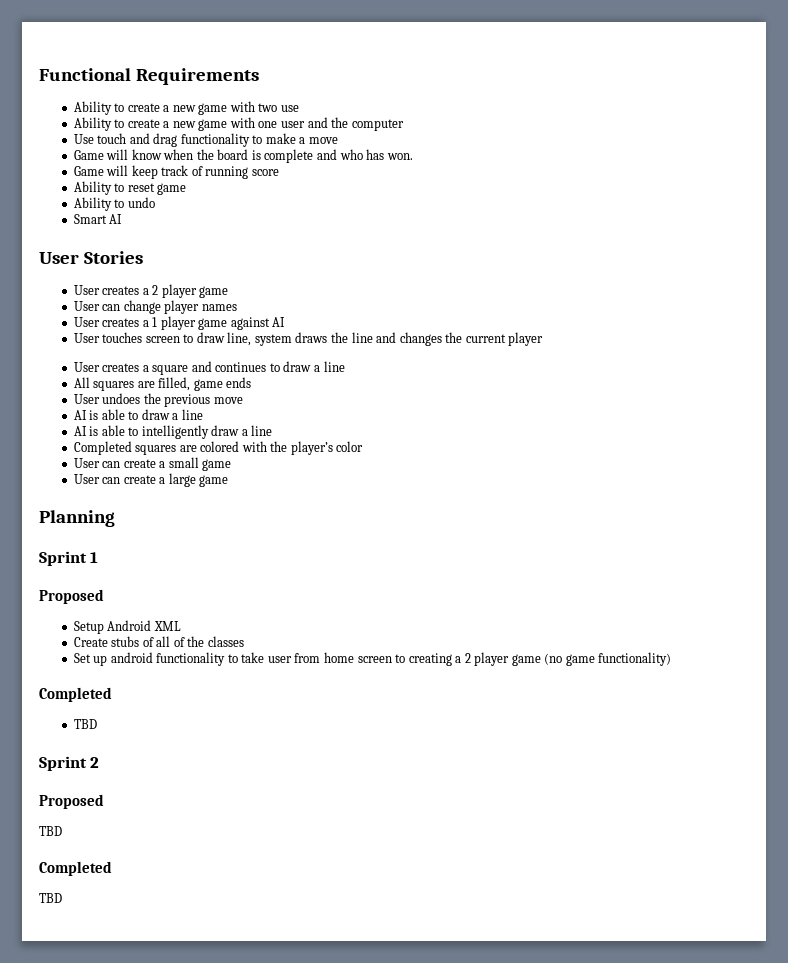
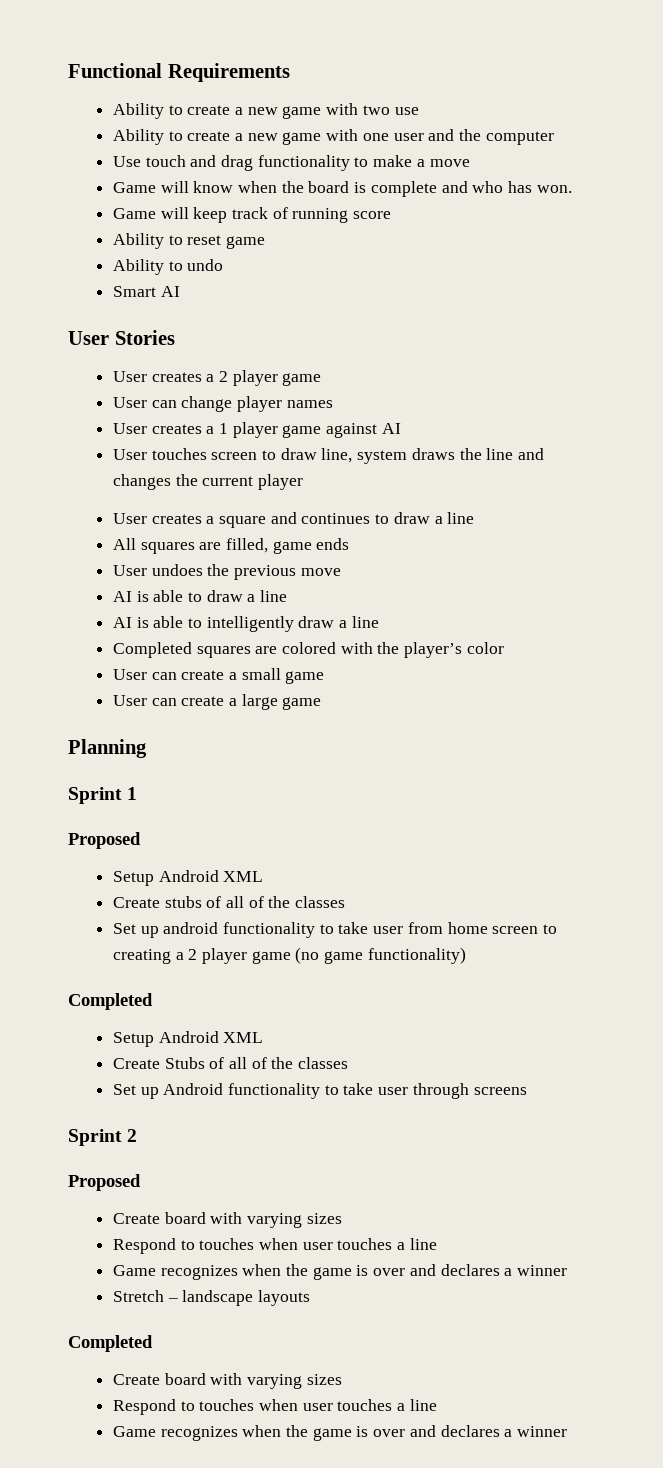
[73,719,97,729] [39,756,100,771] [39,794,104,809] [39,826,62,836] [39,861,112,876] [39,893,62,903] TBD // Sprint 2 // Proposed // TBD // Completed // TBD -> [112,1031,264,1047] [112,1057,349,1069] [112,1083,527,1099] [68,1129,138,1146] [68,1174,141,1191] [112,1212,342,1228] [112,1238,437,1254] [112,1264,568,1280] [112,1290,310,1306] [68,1335,153,1352] [112,1373,342,1389] [112,1399,437,1415] [112,1425,568,1441] Setup Android XML // Create Stubs of all of the classes // Set up Android functionality to take user through screens // Sprint 2 // Proposed // Create board with varying sizes // Respond to touches when user touches a line // Game recognizes when the game is over and declares a winner // Stretch – landscape layouts // Completed // Create board with varying sizes // Respond to touches when user touches a line // Game recognizes when the game is over and declares a winner

